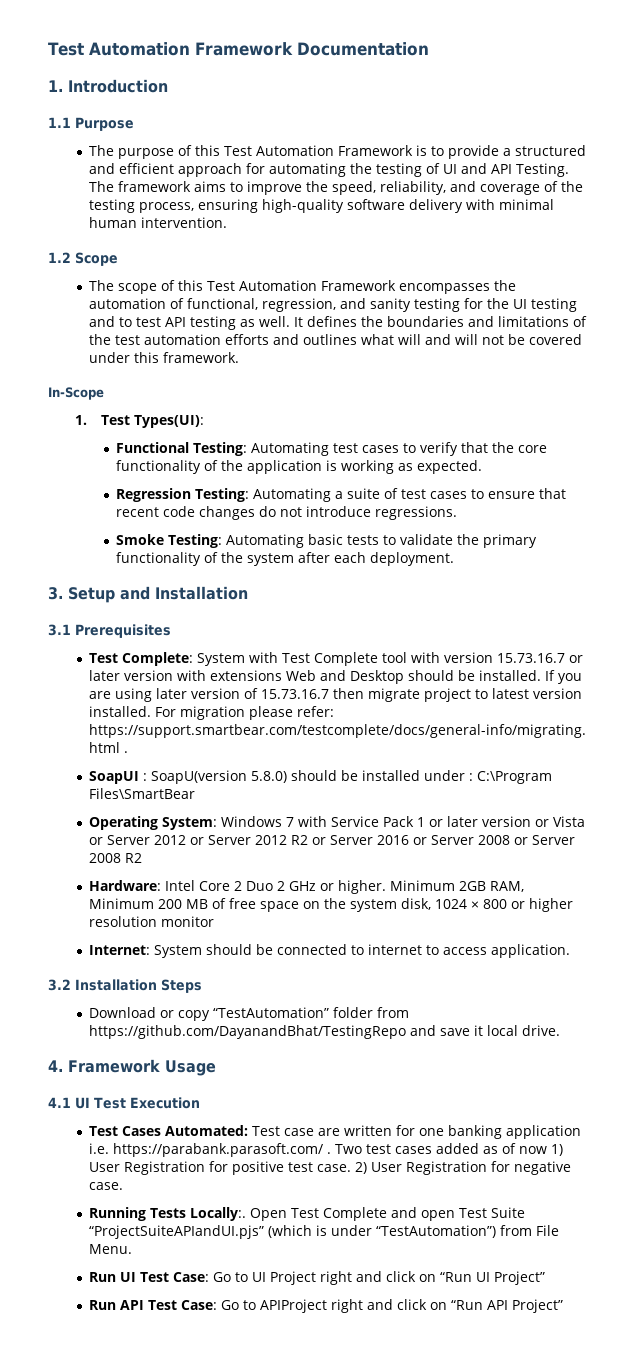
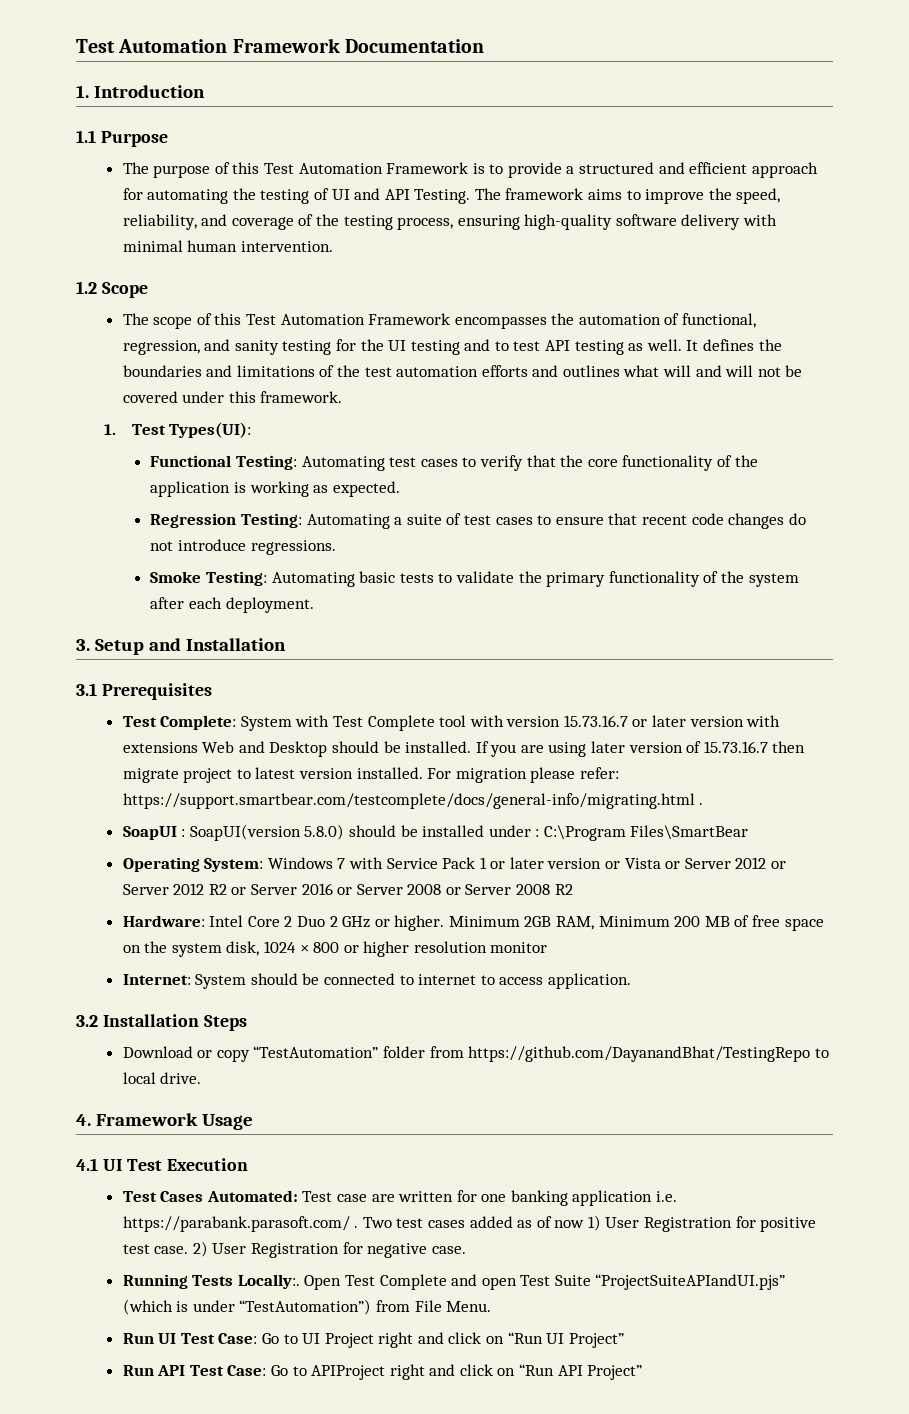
[48,387,104,400] // In-Scope -> (343, 397) none
[151,770,248,784] SoapU(version -> [189,824,301,841] SoapUI(version
[410,1025,484,1036] and save it -> [814,1048,829,1058] to

